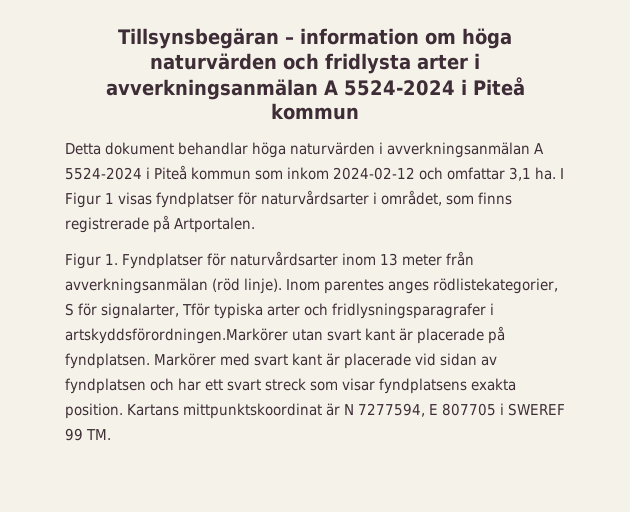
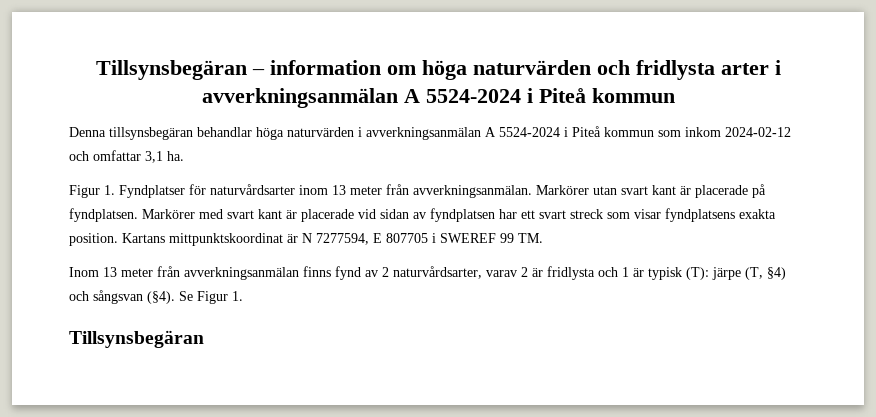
[65,142,174,155] Detta dokument -> [69,127,193,140] Denna tillsynsbegäran
[560,168,564,179] [65,190,512,208] [65,215,255,233] I Figur 1 visas fyndplatser för naturvårdsarter i området, som finns registrerade på Artportalen. -> (184, 156) none
[65,278,558,294] [65,303,494,319] [65,328,288,344] avverkningsanmälan (röd linje). Inom parentes anges rödlistekategorier, S för signalarter, Tför typiska arter och fridlysningsparagrafer i artskyddsförordningen.Markörer -> [413,185,589,198] avverkningsanmälan. Markörer
[150,378,174,391] och -> (495, 215) none
(111, 434) none -> [69,266,786,280] [69,290,243,304] [69,330,204,348] // Inom 13 meter från avverkningsanmälan finns fynd av 2 naturvårdsarter, varav 2 är fridlysta och 1 är typisk (T): järpe (T, §4) och sångsvan (§4). Se Figur 1. // Tillsynsbegäran

